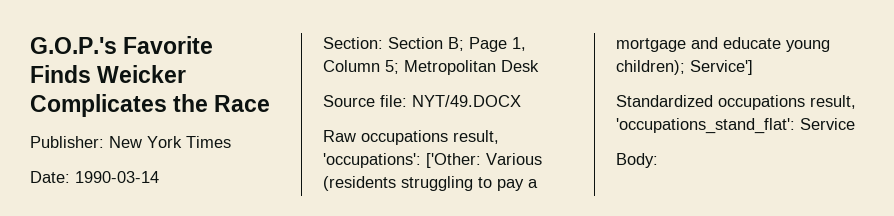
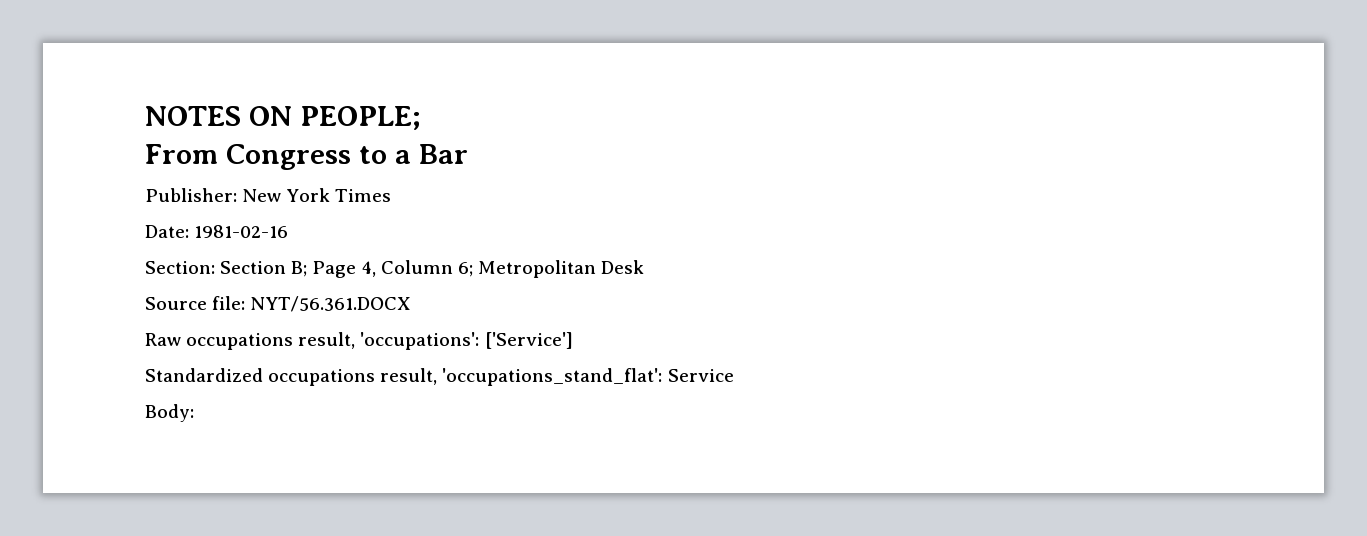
[30,36,214,54] [30,65,187,83] [30,94,271,117] G.O.P.'s Favorite Finds Weicker Complicates the Race -> [145,106,421,130] [145,144,468,170] NOTES ON PEOPLE; // From Congress to a Bar
[75,171,159,183] 1990-03-14 -> [194,225,289,238] 1981-02-16
[512,37,526,51] [323,60,399,74] 1, Column 5; -> [361,260,473,277] 4, Column 6;
[412,95,521,107] NYT/49.DOCX -> [250,296,412,312] NYT/56.361.DOCX
[426,153,542,168] [323,176,538,191] [616,37,830,52] [616,60,753,75] ['Other: Various (residents struggling to pay a mortgage and educate young children); Service'] -> [484,332,573,349] ['Service']

